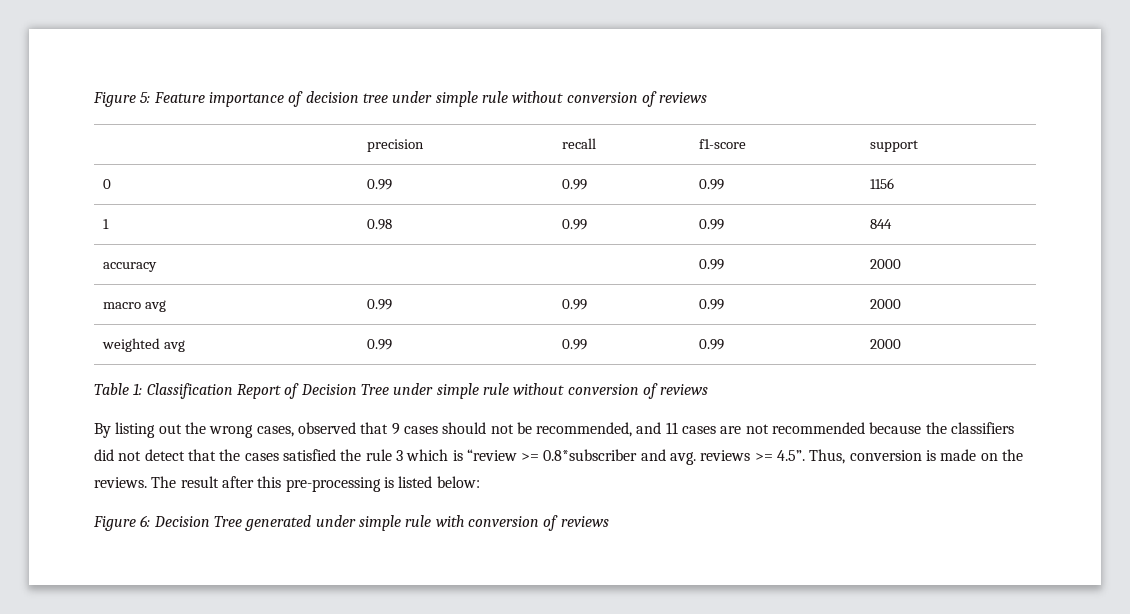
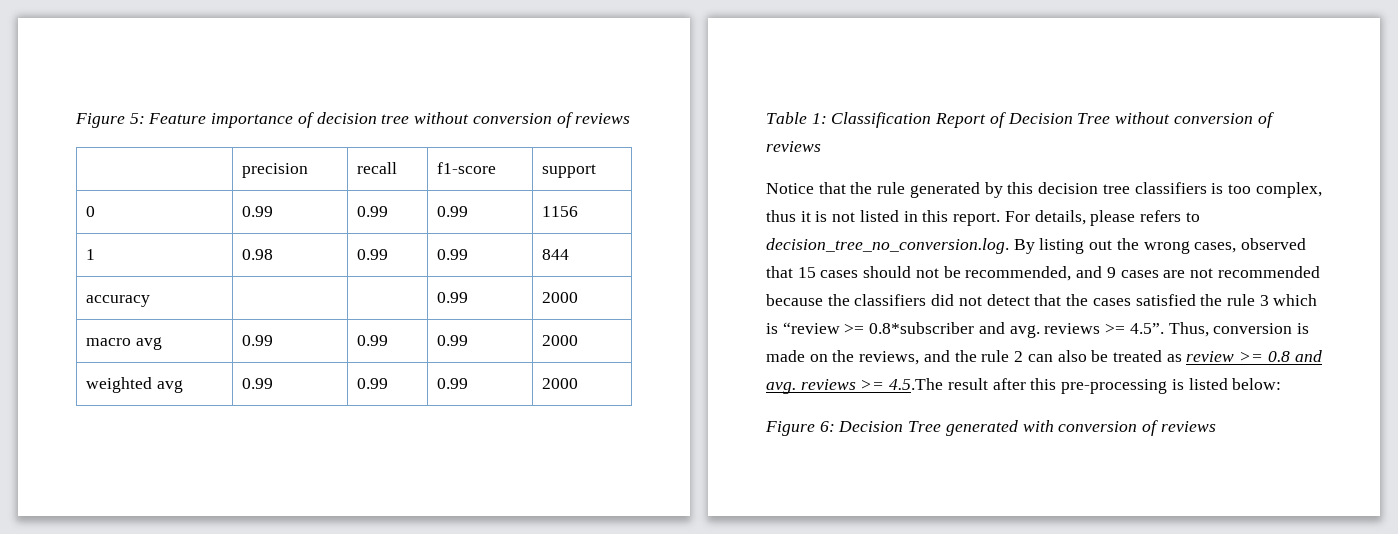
[392,91,508,107] under simple rule -> (410, 119) none
[393,383,709,399] under simple rule without conversion of reviews // -> [1115,112,1274,128] [766,141,821,152] [766,182,1322,198] [766,210,1200,226] [766,238,1009,254] without conversion of reviews // Notice that the rule generated by this decision tree classifiers is too complex, thus it is not listed in this report. For details, please refers to decision_tree_no_conversion.log.
[391,423,400,435] 9 -> [797,267,816,278] 15
[665,422,678,434] 11 -> [1106,267,1116,278] 9
[94,476,177,488] reviews. The -> [859,350,1322,365] [766,378,944,394] reviews, and the rule 2 can also be treated as review >= 0.8 and avg. reviews >= 4.5.The
[315,515,432,531] under simple rule -> (1018, 428) none

